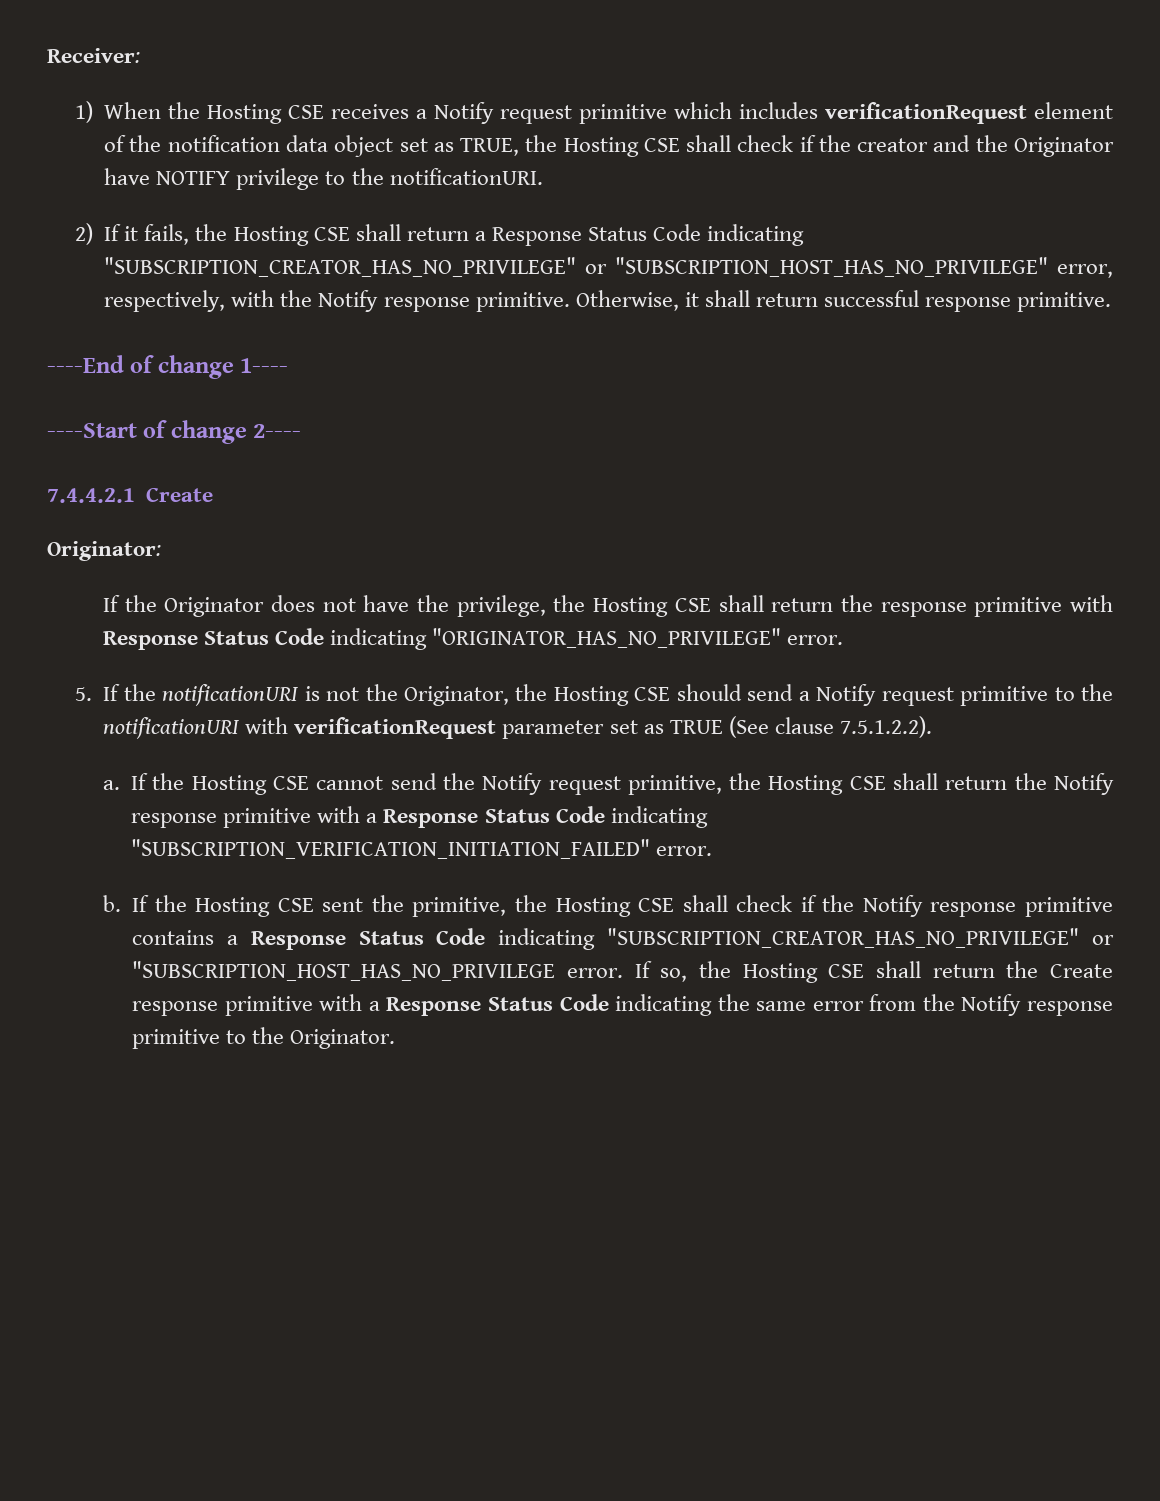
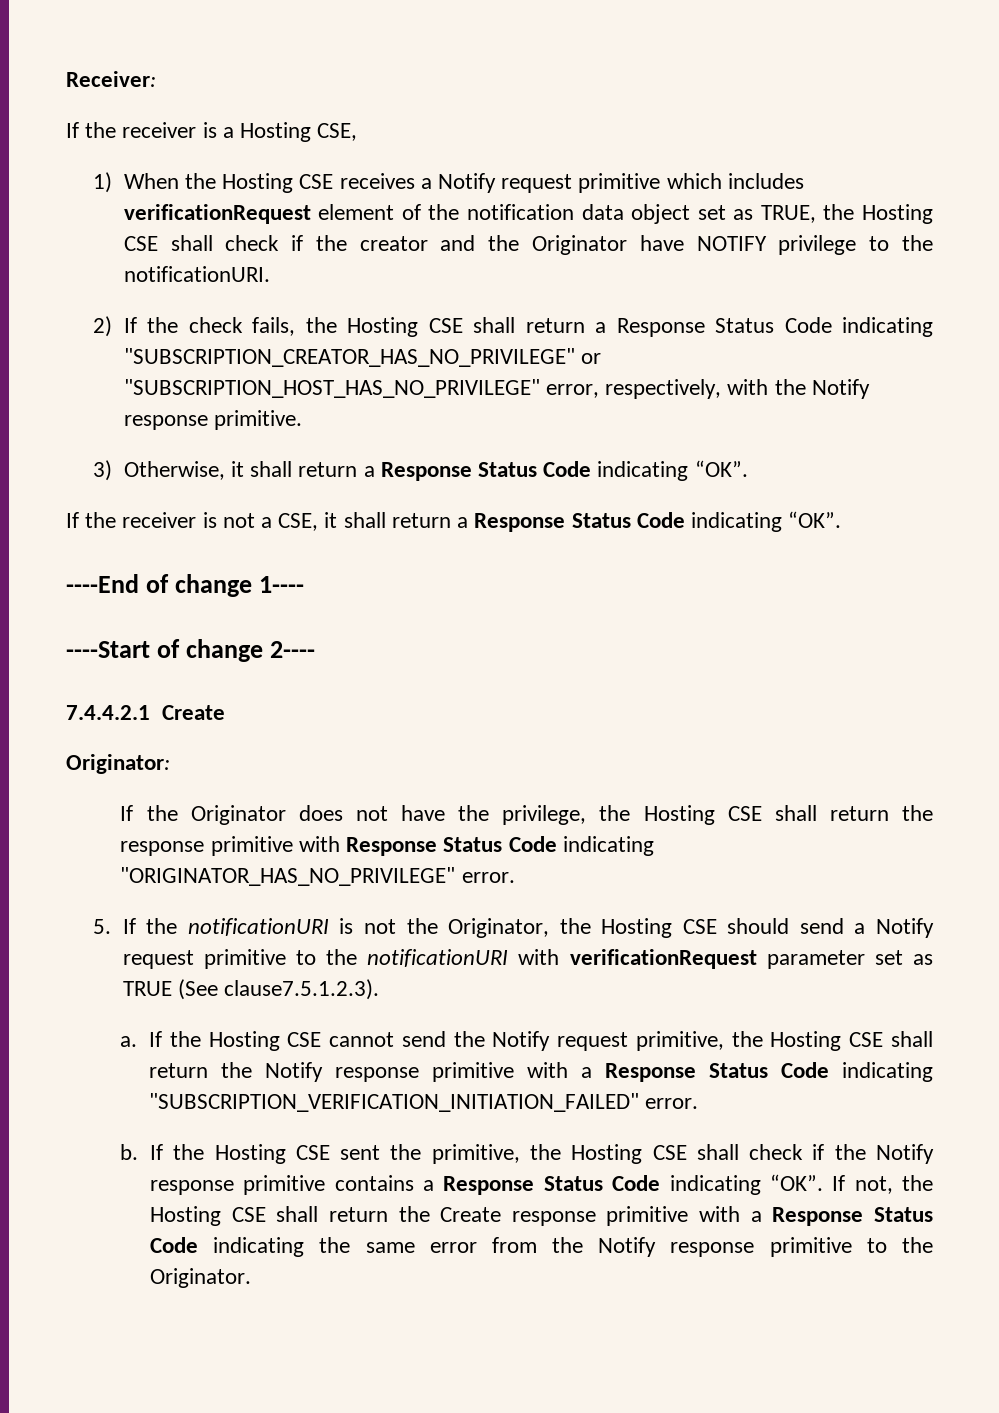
(140, 55) none -> [66,122,358,142] // If the receiver is a Hosting CSE,
[124,226,139,241] it -> [147,317,243,333] the check
(570, 302) none -> [93,460,113,481] // 3)
[823,290,1112,312] successful response primitive. -> [363,460,748,481] [66,511,842,532] a Response Status Code indicating “OK”. // If the receiver is not a CSE, it shall return a Response Status Code indicating “OK”.
[774,716,932,738] clause 7.5.1.2.2). -> [224,979,380,1000] clause7.5.1.2.3).
[607,928,1114,948] [132,961,688,982] "SUBSCRIPTION_CREATOR_HAS_NO_PRIVILEGE" or "SUBSCRIPTION_HOST_HAS_NO_PRIVILEGE error. If so, -> [769,1174,893,1194] “OK”. If not,

